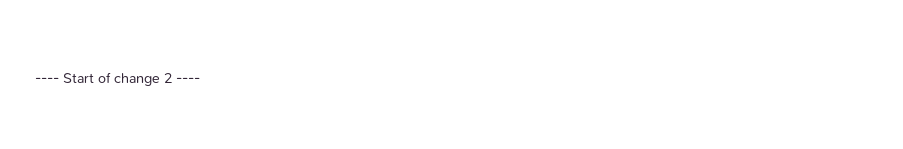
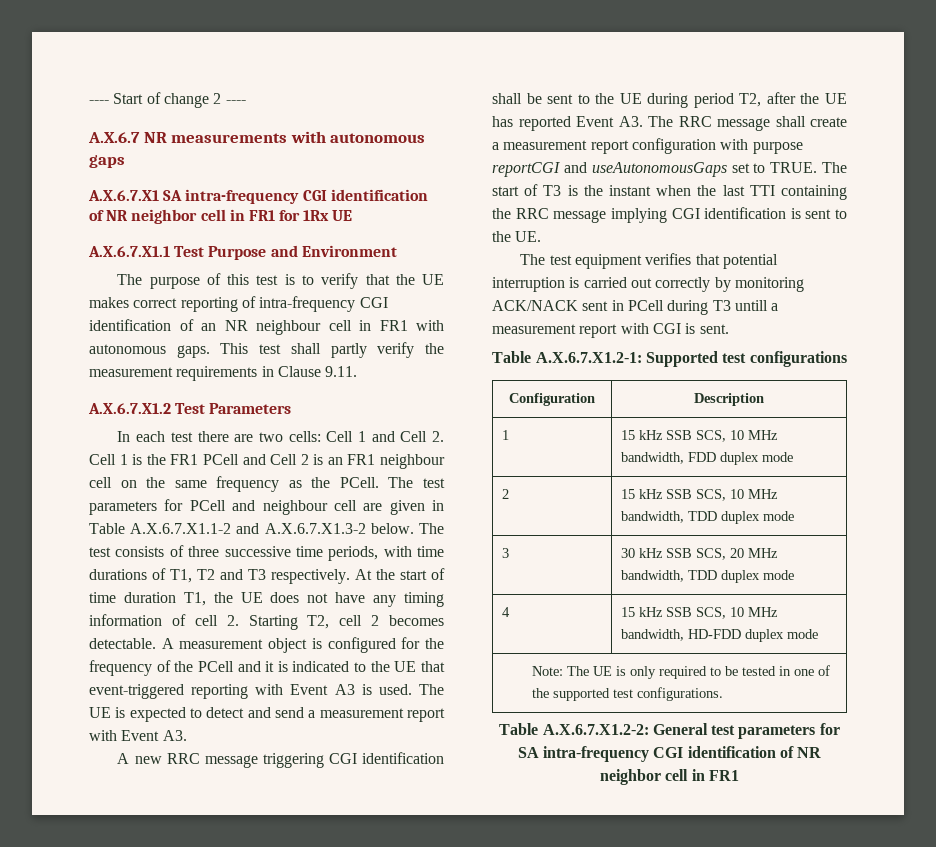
(200, 80) none -> [88,131,426,143] [89,155,125,168] [88,189,428,204] [89,209,353,224] [88,245,397,260] [117,273,445,289] [89,296,388,312] [89,319,444,335] [89,342,444,358] [89,366,358,381] [88,403,292,414] [117,431,444,442] [89,454,446,469] [89,476,445,492] [89,499,444,515] [89,523,444,534] [89,545,444,561] [89,568,445,584] [89,592,444,607] [89,614,444,630] [89,637,444,653] [89,660,445,676] [89,684,445,699] [89,707,445,722] [89,730,187,741] [117,752,445,768] [492,92,848,108] [492,116,847,131] [492,138,803,154] [492,162,847,177] [492,184,847,200] [492,207,847,223] [492,231,542,242] [520,253,779,269] [492,277,804,292] [492,300,779,315] [492,323,729,338] [492,351,847,367] [509,393,595,406] [694,393,764,406] [501,430,509,440] [620,430,778,442] [620,452,793,465] [501,489,509,499] [620,489,778,501] [620,511,794,524] [501,548,509,558] [620,548,778,560] [620,570,794,583] [501,607,510,617] [620,607,778,619] [620,629,818,642] [532,665,831,679] [532,687,724,701] [499,723,840,739] [517,746,822,762] [600,769,739,785] // A.X.6.7 NR measurements with autonomous gaps // A.X.6.7.X1 SA intra-frequency CGI identification of NR neighbor cell in FR1 for 1Rx UE // A.X.6.7.X1.1 Test Purpose and Environment // The purpose of this test is to verify that the UE makes correct reporting of intra-frequency CGI identification of an NR neighbour cell in FR1 with autonomous gaps. This test shall partly verify the measurement requirements in Clause 9.11. // A.X.6.7.X1.2 Test Parameters // In each test there are two cells: Cell 1 and Cell 2. Cell 1 is the FR1 PCell and Cell 2 is an FR1 neighbour cell on the same frequency as the PCell. The test parameters for PCell and neighbour cell are given in Table A.X.6.7.X1.1-2 and A.X.6.7.X1.3-2 below. The test consists of three successive time periods, with time durations of T1, T2 and T3 respectively. At the start of time duration T1, the UE does not have any timing information of cell 2. Starting T2, cell 2 becomes detectable. A measurement object is configured for the frequency of the PCell and it is indicated to the UE that event-triggered reporting with Event A3 is used. The UE is expected to detect and send a measurement report with Event A3. // A new RRC message triggering CGI identification shall be sent to the UE during period T2, after the UE has reported Event A3. The RRC message shall create a measurement report configuration with purpose reportCGI and useAutonomousGaps set to TRUE. The start of T3 is the instant when the last TTI containing the RRC message implying CGI identification is sent to the UE. // The test equipment verifies that potential interruption is carried out correctly by monitoring ACK/NACK sent in PCell during T3 untill a measurement report with CGI is sent. // Table A.X.6.7.X1.2-1: Supported test configurations // Configuration | Description // 1 | 15 kHz SSB SCS, 10 MHz bandwidth, FDD duplex mode // 2 | 15 kHz SSB SCS, 10 MHz bandwidth, TDD duplex mode // 3 | 30 kHz SSB SCS, 20 MHz bandwidth, TDD duplex mode // 4 | 15 kHz SSB SCS, 10 MHz bandwidth, HD-FDD duplex mode // Note: The UE is only required to be tested in one of the supported test configurations. // Table A.X.6.7.X1.2-2: General test parameters for SA intra-frequency CGI identification of NR neighbor cell in FR1

